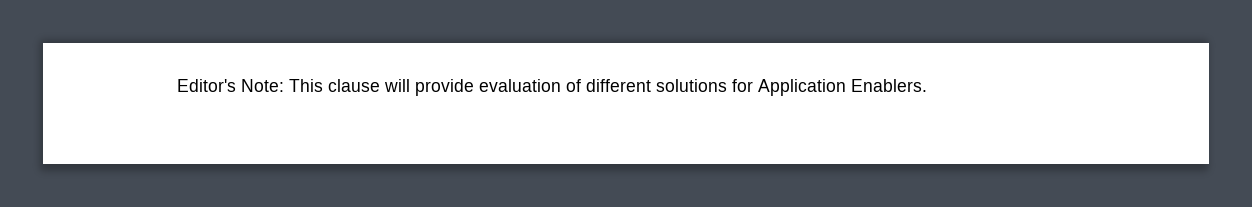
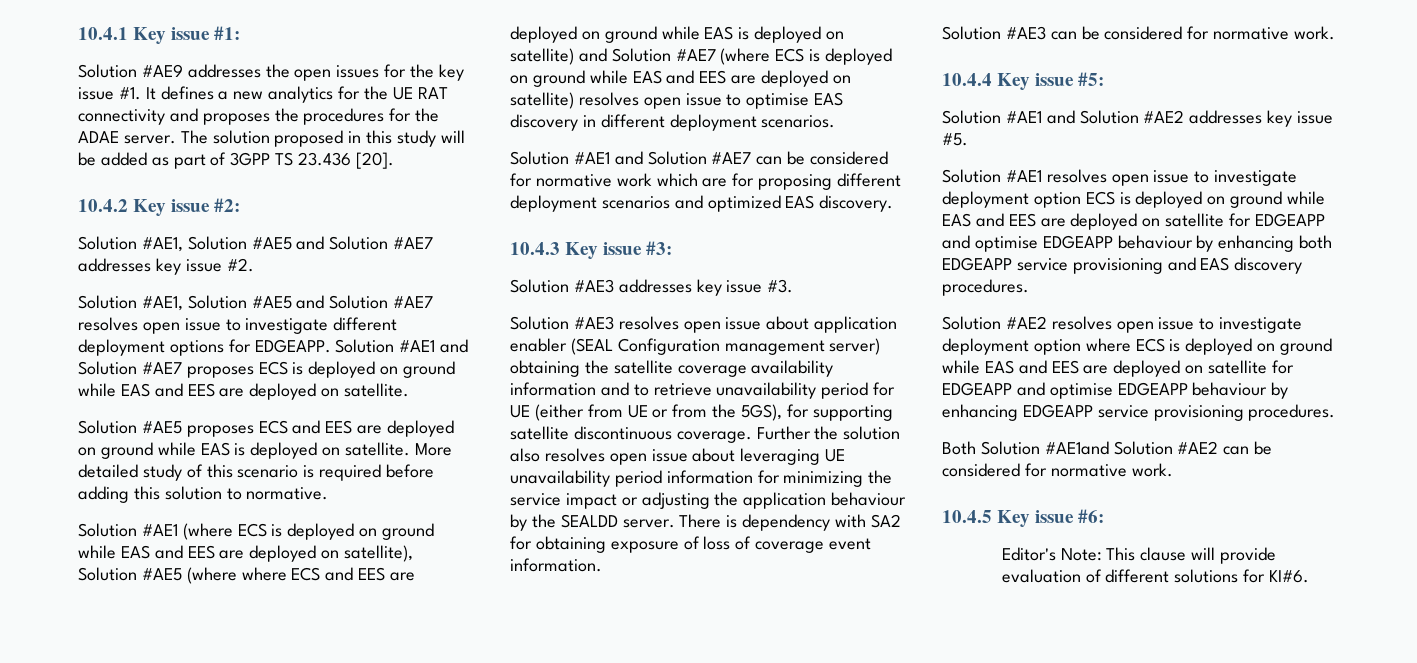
(176, 85) none -> [78,26,241,44] [78,64,464,81] [78,86,448,103] [78,108,440,125] [78,130,465,147] [78,152,394,169] [78,198,241,216] [78,236,434,252] [78,258,254,275] [78,295,434,311] [78,317,398,334] [78,339,469,356] [78,361,456,378] [78,383,410,400] [78,420,455,437] [78,442,452,459] [78,464,435,481] [78,486,329,503] [78,523,435,540] [78,545,414,562] [78,567,416,584] [510,26,845,43] [510,48,893,65] [510,70,851,87] [510,92,844,109] [510,114,836,131] [510,151,889,165] [510,173,902,190] [510,195,894,212] [510,241,673,259] [510,279,794,296] [510,316,898,333] [510,338,881,355] [510,360,834,377] [510,382,896,399] [510,404,893,421] [510,426,901,443] [510,448,846,465] [510,470,893,487] [510,492,907,509] [510,514,901,531] [510,536,872,553] [510,558,602,572] [942,26,1336,40] [942,72,1105,90] [942,110,1334,127] [942,133,968,146] [942,169,1298,186] [942,191,1326,208] [942,213,1325,230] [942,235,1333,252] [942,257,1303,274] [942,279,1029,296] [942,316,1303,333] [942,338,1333,355] [942,360,1294,377] [942,382,1289,399] [942,404,1336,421] [942,441,1273,455] [942,463,1173,477] [942,509,1105,527] 10.4.1 Key issue #1: // Solution #AE9 addresses the open issues for the key issue #1. It defines a new analytics for the UE RAT connectivity and proposes the procedures for the ADAE server. The solution proposed in this study will be added as part of 3GPP TS 23.436 [20]. // 10.4.2 Key issue #2: // Solution #AE1, Solution #AE5 and Solution #AE7 addresses key issue #2. // Solution #AE1, Solution #AE5 and Solution #AE7 resolves open issue to investigate different deployment options for EDGEAPP. Solution #AE1 and Solution #AE7 proposes ECS is deployed on ground while EAS and EES are deployed on satellite. // Solution #AE5 proposes ECS and EES are deployed on ground while EAS is deployed on satellite. More detailed study of this scenario is required before adding this solution to normative. // Solution #AE1 (where ECS is deployed on ground while EAS and EES are deployed on satellite), Solution #AE5 (where where ECS and EES are deployed on ground while EAS is deployed on satellite) and Solution #AE7 (where ECS is deployed on ground while EAS and EES are deployed on satellite) resolves open issue to optimise EAS discovery in different deployment scenarios. // Solution #AE1 and Solution #AE7 can be considered for normative work which are for proposing different deployment scenarios and optimized EAS discovery. // 10.4.3 Key issue #3: // Solution #AE3 addresses key issue #3. // Solution #AE3 resolves open issue about application enabler (SEAL Configuration management server) obtaining the satellite coverage availability information and to retrieve unavailability period for UE (either from UE or from the 5GS), for supporting satellite discontinuous coverage. Further the solution also resolves open issue about leveraging UE unavailability period information for minimizing the service impact or adjusting the application behaviour by the SEALDD server. There is dependency with SA2 for obtaining exposure of loss of coverage event information. // Solution #AE3 can be considered for normative work. // 10.4.4 Key issue #5: // Solution #AE1 and Solution #AE2 addresses key issue #5. // Solution #AE1 resolves open issue to investigate deployment option ECS is deployed on ground while EAS and EES are deployed on satellite for EDGEAPP and optimise EDGEAPP behaviour by enhancing both EDGEAPP service provisioning and EAS discovery procedures. // Solution #AE2 resolves open issue to investigate deployment option where ECS is deployed on ground while EAS and EES are deployed on satellite for EDGEAPP and optimise EDGEAPP behaviour by enhancing EDGEAPP service provisioning procedures. // Both Solution #AE1and Solution #AE2 can be considered for normative work. // 10.4.5 Key issue #6: //
[757,79,927,96] Application Enablers. -> [1269,570,1310,583] KI#6.

